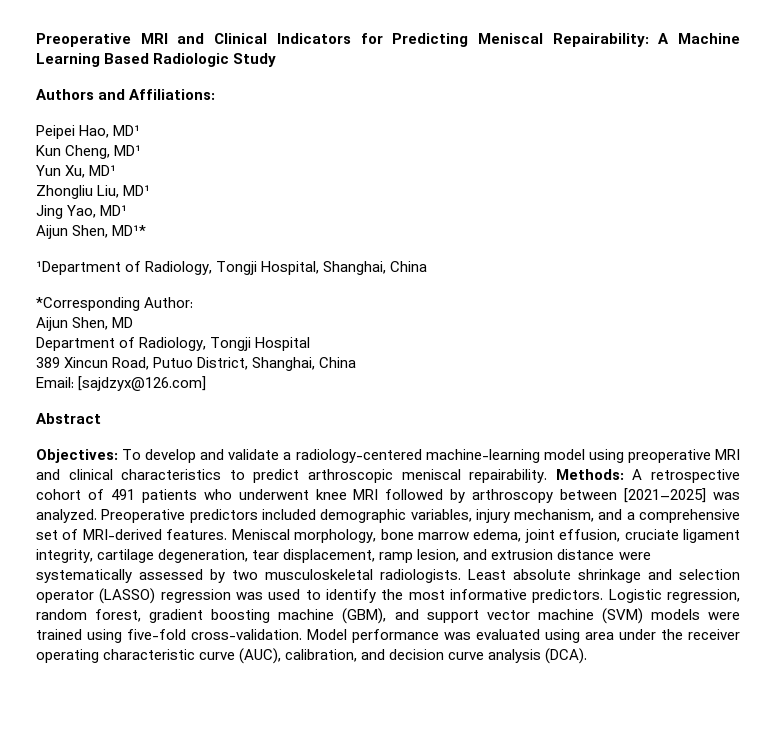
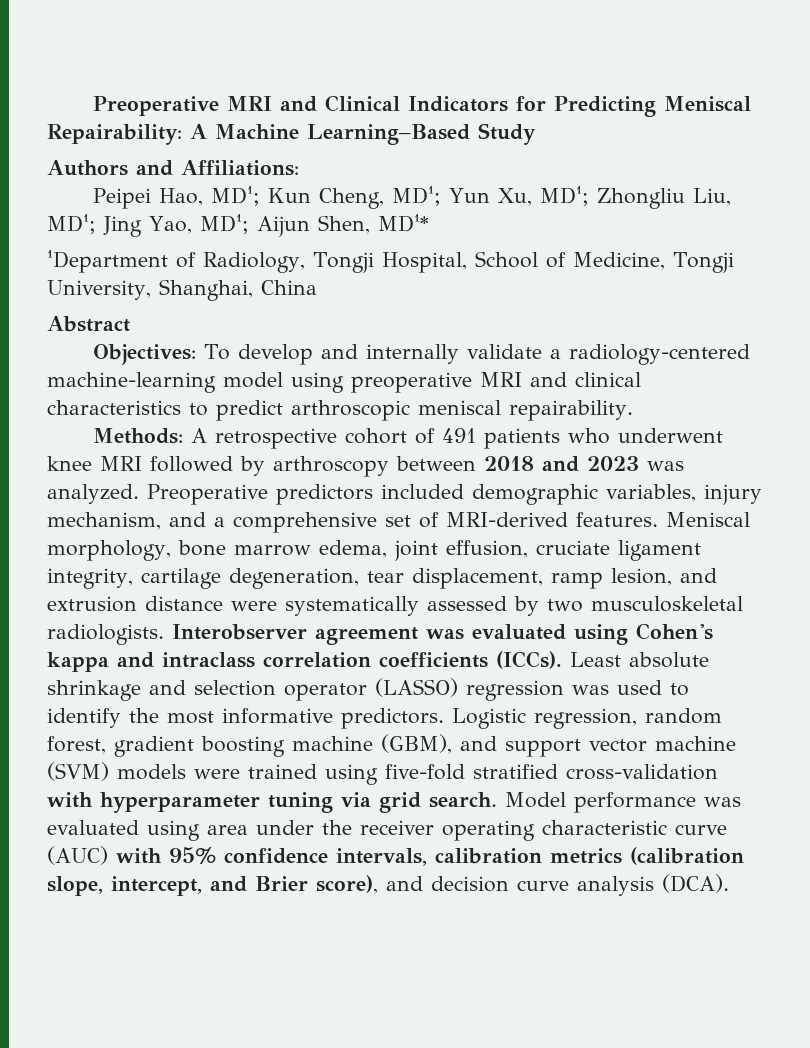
[36,53,230,67] Learning Based Radiologic -> [307,124,470,145] Learning–Based
[113,125,141,136] MD¹ // -> [210,186,260,206] MD¹;
[114,145,142,156] MD¹ // -> [391,186,441,206] MD¹;
[89,165,117,176] MD¹ // -> [539,186,589,206] MD¹;
[123,185,151,196] MD¹ // -> [47,214,96,234] MD¹;
[100,205,128,216] MD¹ // -> [199,214,249,234] MD¹;
[323,261,428,275] [36,297,194,311] [36,317,134,331] [36,337,311,351] [36,357,357,371] [36,376,207,391] Shanghai, China // *Corresponding Author: // Aijun Shen, MD // Department of Radiology, Tongji Hospital // 389 Xincun Road, Putuo District, Shanghai, China // Email: [sajdzyx@126.com] -> [474,251,734,273] [47,279,317,301] School of Medicine, Tongji University, Shanghai, China
(225, 454) none -> [365,344,459,364] internally
(548, 476) none -> (633, 410) //
[624,488,707,503] [2021–2025] -> [484,456,639,472] 2018 and 2023
(461, 576) none -> [172,623,713,645] [47,651,562,672] Interobserver agreement was evaluated using Cohen's kappa and intraclass correlation coefficients (ICCs).
[191,629,302,640] cross-validation. -> [473,764,718,780] [47,792,497,813] stratified cross-validation with hyperparameter tuning via grid search.
[239,648,358,664] (AUC), calibration, -> [47,846,744,866] [47,875,378,896] (AUC) with 95% confidence intervals, calibration metrics (calibration slope, intercept, and Brier score),

